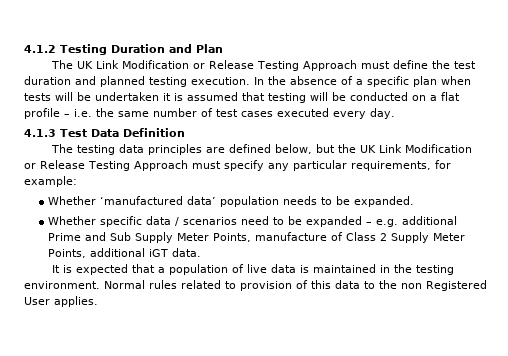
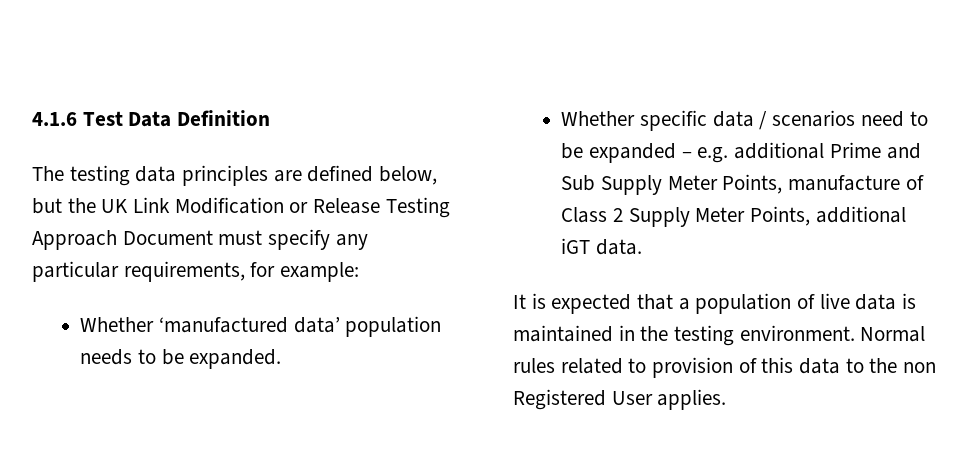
[24,44,223,55] [50,60,476,71] [24,76,471,87] [24,92,460,103] [24,108,395,119] [24,129,56,137] 4.1.2 Testing Duration and Plan // The UK Link Modification or Release Testing Approach must define the test duration and planned testing execution. In the absence of a specific plan when tests will be undertaken it is assumed that testing will be conducted on a flat profile – i.e. the same number of test cases executed every day. // 4.1.3 -> [32,112,77,126] 4.1.6
(188, 165) none -> [122,230,213,245] Document

